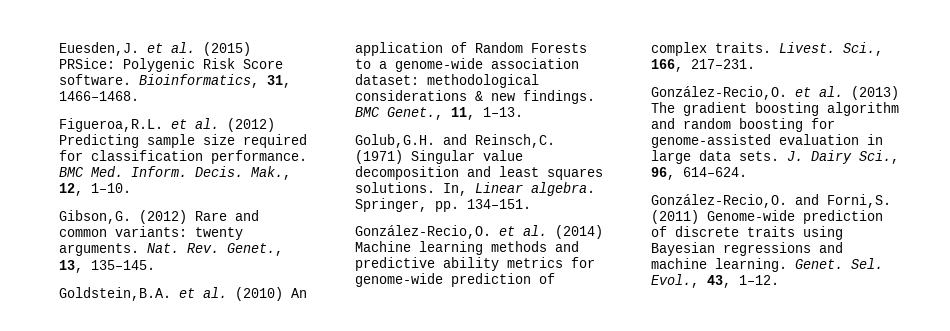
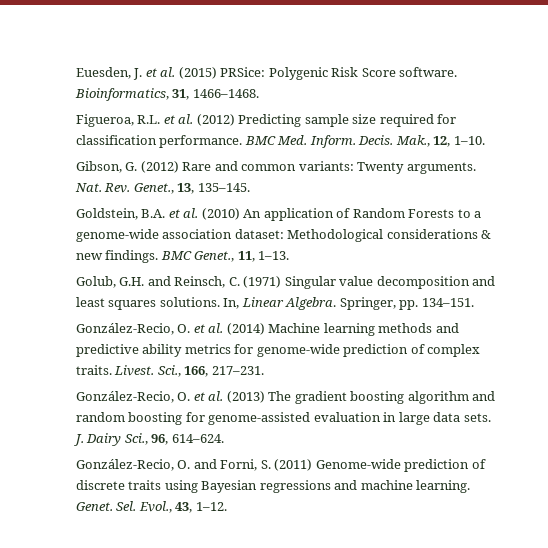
[59,42,140,56] Euesden,J. -> [75,67,143,80] Euesden, J.
[59,118,164,132] Figueroa,R.L. -> [75,114,161,127] Figueroa, R.L.
[59,210,132,224] Gibson,G. -> [75,161,138,173] Gibson, G.
[195,227,244,240] twenty -> [357,162,405,174] Twenty
[59,287,172,301] Goldstein,B.A. -> [75,208,166,220] Goldstein, B.A.
[427,74,540,88] methodological -> [287,229,384,242] Methodological
[355,134,556,148] Golub,G.H. and Reinsch,C. -> [75,276,240,288] Golub, G.H. and Reinsch, C.
[531,182,596,196] algebra. -> [285,297,337,310] Algebra.
[355,225,492,239] González-Recio,O. -> [75,323,191,335] González-Recio, O.
[651,86,788,100] González-Recio,O. -> [75,391,191,403] González-Recio, O.
[651,194,892,208] González-Recio,O. and Forni,S. -> [75,459,271,471] González-Recio, O. and Forni, S.

